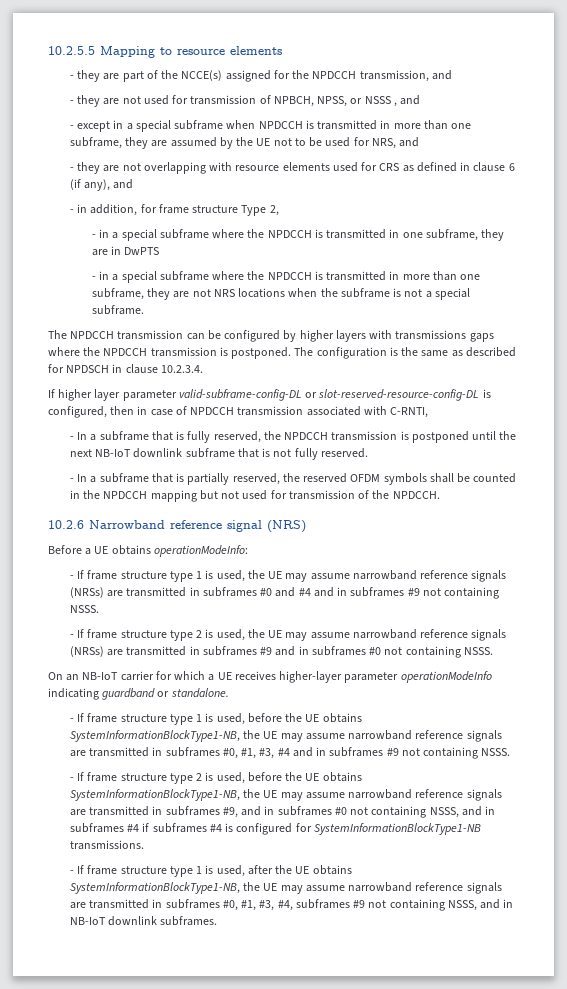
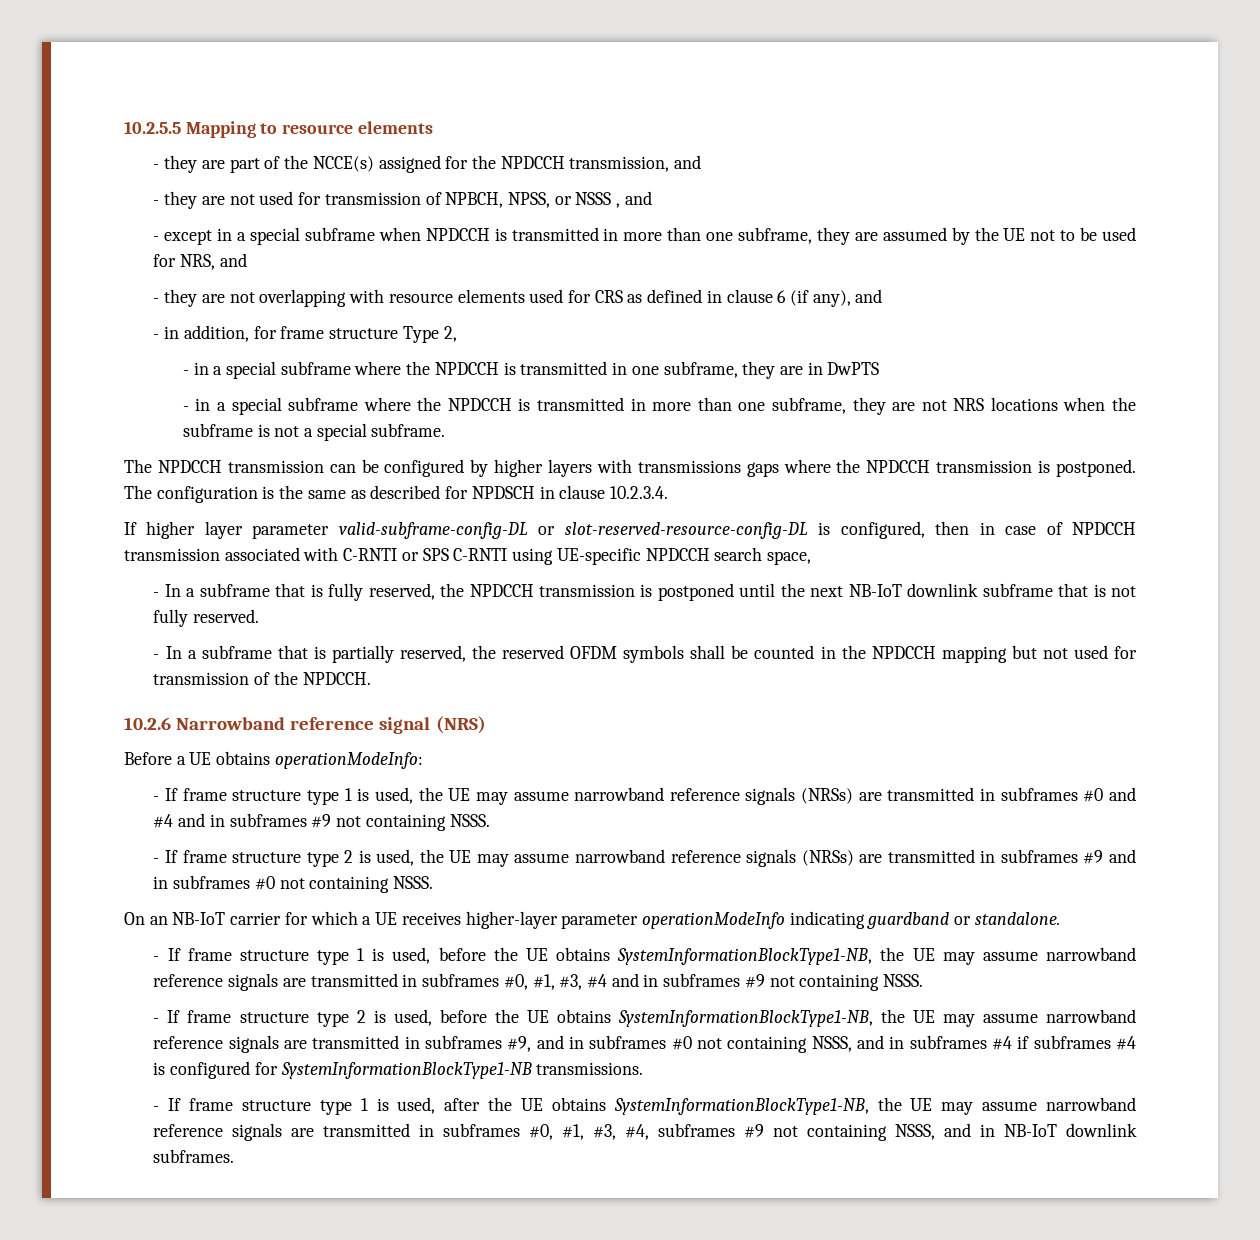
[390,407,429,418] C-RNTI, -> [343,547,811,565] C-RNTI or SPS C-RNTI using UE-specific NPDCCH search space,

